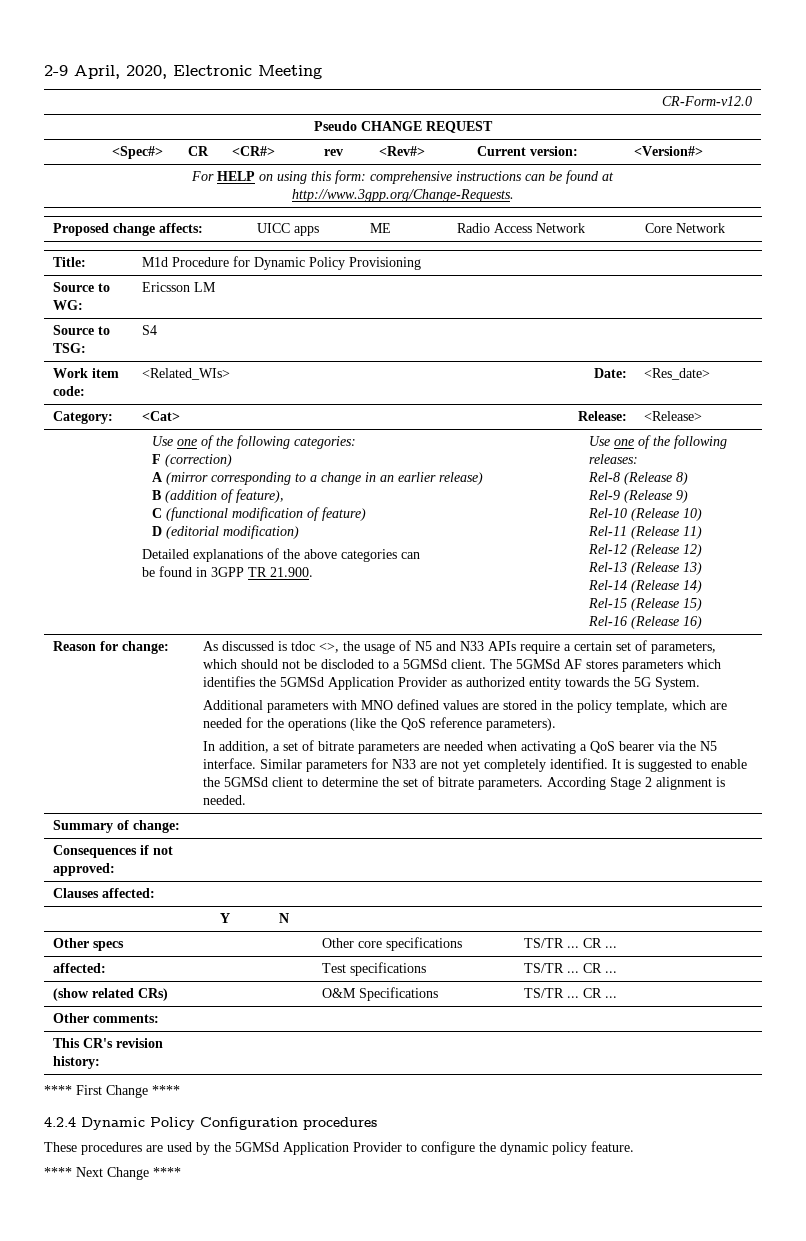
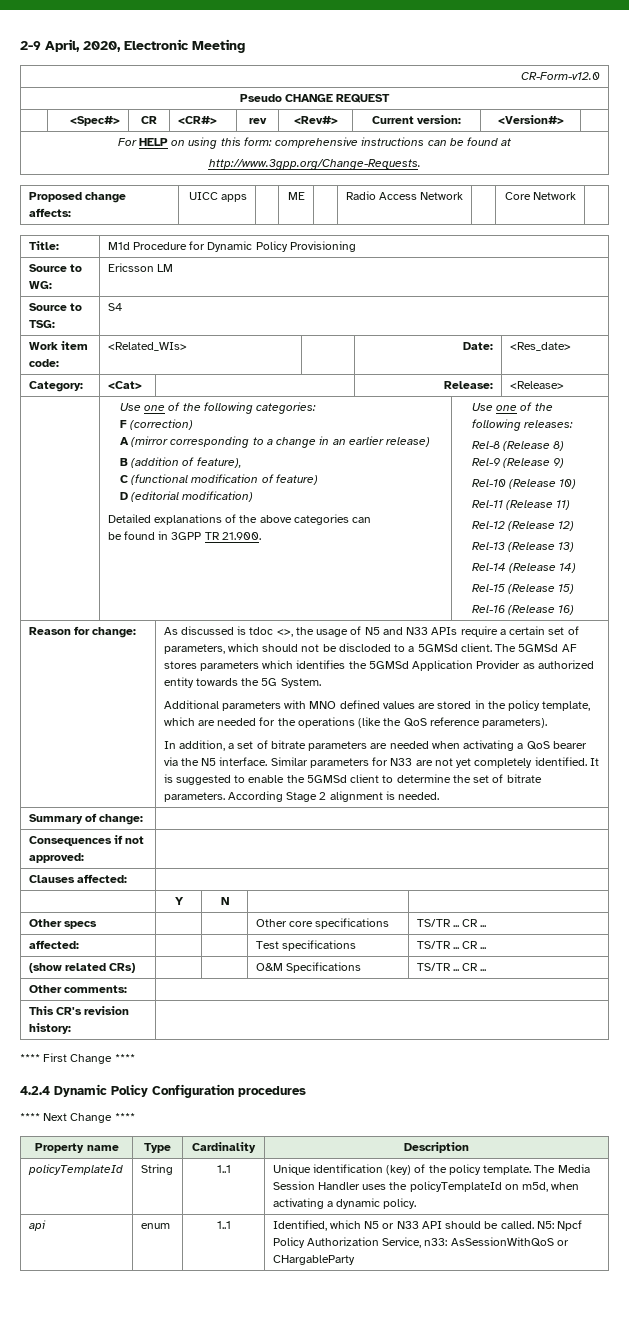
[44,1141,634,1155] [44,1167,181,1180] These procedures are used by the 5GMSd Application Provider to configure the dynamic policy feature. // **** Next Change **** -> [20,1113,135,1123] [34,1143,119,1153] [144,1143,171,1153] [192,1142,256,1153] [404,1142,469,1153] [27,1164,123,1175] [140,1164,173,1175] [216,1165,231,1173] [272,1164,590,1175] [272,1181,580,1192] [272,1198,417,1209] [28,1220,46,1231] [140,1223,170,1229] [216,1221,231,1229] [272,1220,583,1231] [272,1237,569,1248] [272,1255,355,1265] **** Next Change **** // Property name | Type | Cardinality | Description // policyTemplateId | String | 1..1 | Unique identification (key) of the policy template. The Media Session Handler uses the policyTemplateId on m5d, when activating a dynamic policy. // api | enum | 1..1 | Identified, which N5 or N33 API should be called. N5: Npcf Policy Authorization Service, n33: AsSessionWithQoS or CHargableParty

